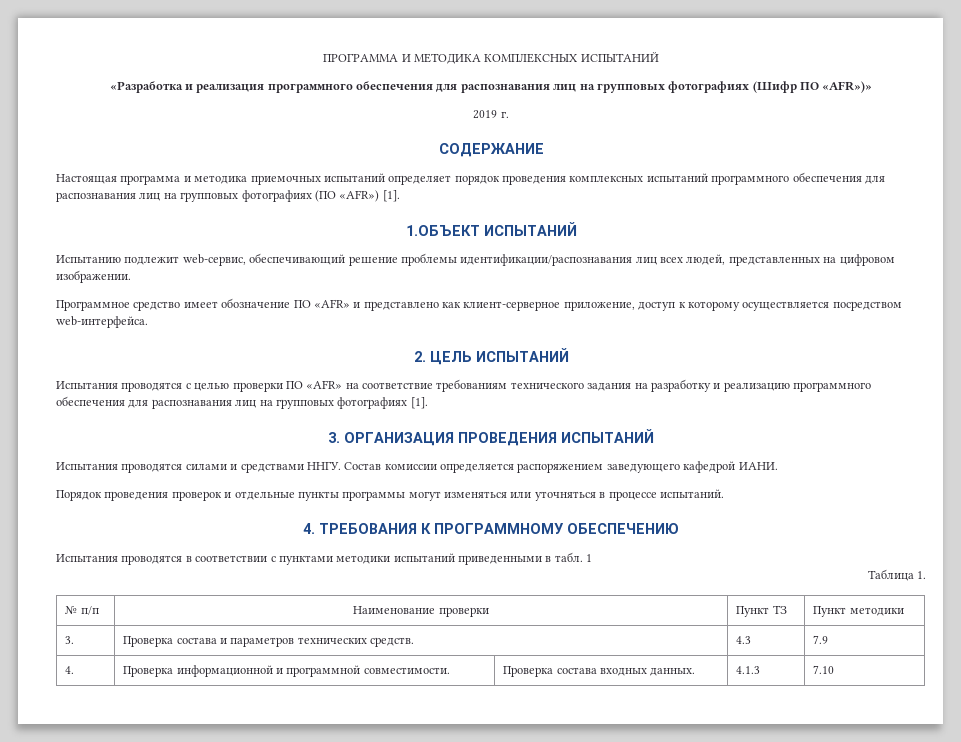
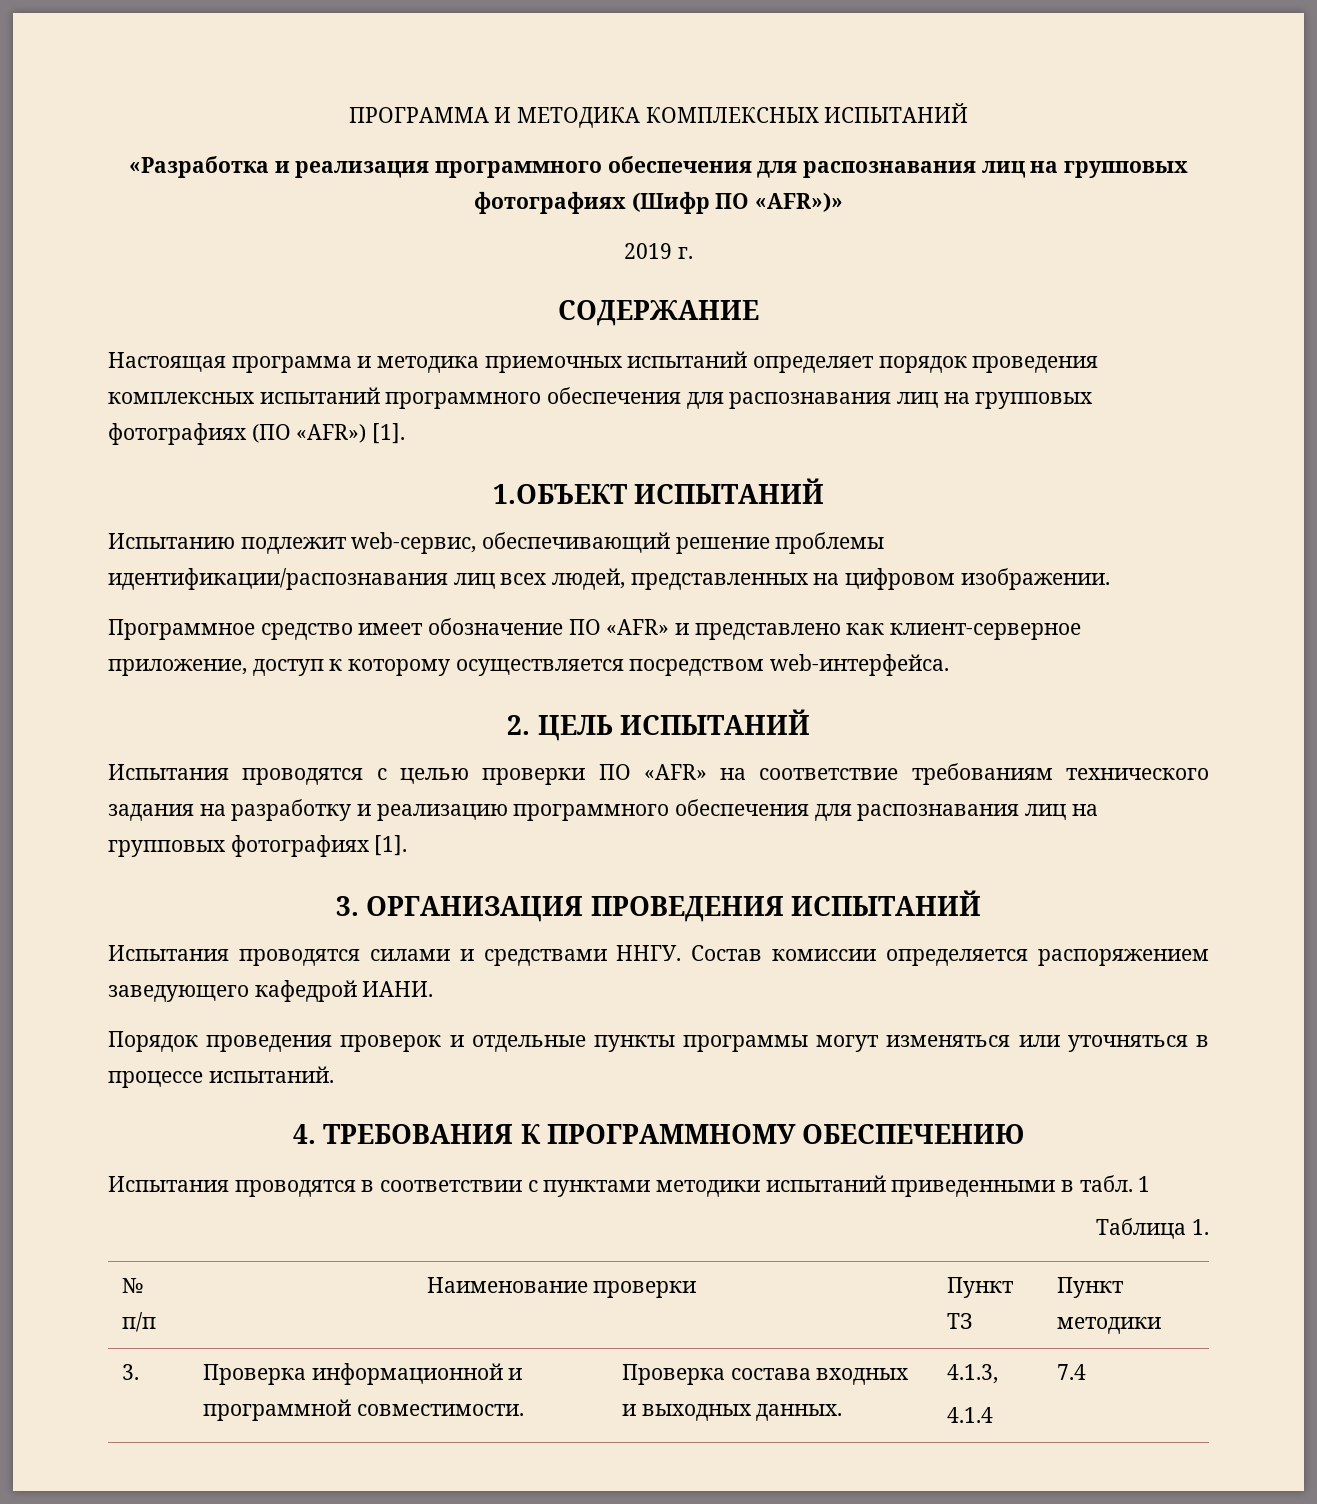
[123,636,415,647] [736,636,752,644] [813,635,829,644] [65,666,75,674] | Проверка состава и параметров технических средств. | 4.3 | 7.9 // 4. -> (140, 1372) none
(647, 672) none -> [622,1404,752,1421] и выходных
[736,666,761,674] [813,665,835,674] 4.1.3 | 7.10 -> [947,1364,999,1384] [947,1407,994,1423] [1057,1364,1087,1380] 4.1.3, // 4.1.4 | 7.4

